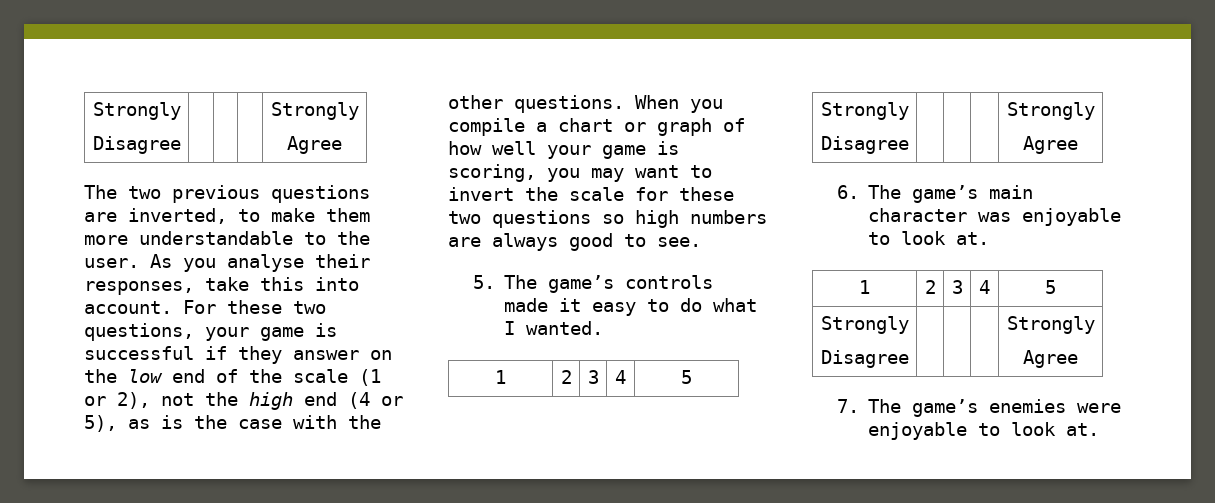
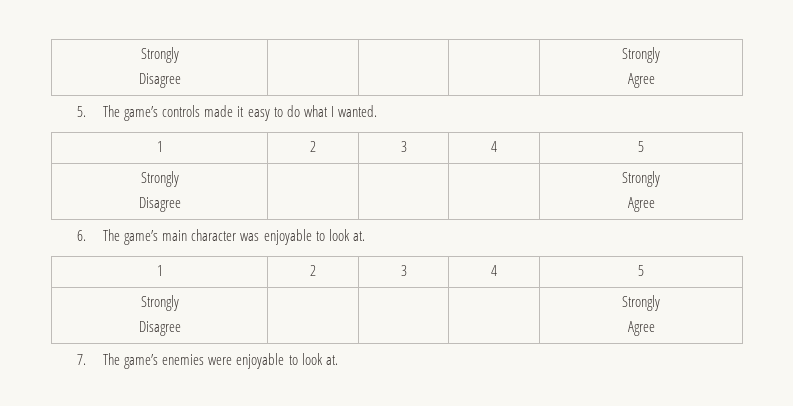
[92,102,181,120] [92,136,181,154] [270,102,359,120] [287,136,342,154] [84,185,370,203] [84,208,370,224] [84,231,370,245] [84,254,370,272] [84,277,359,295] [84,300,326,314] [84,323,337,341] [84,346,392,364] [84,369,381,386] [84,392,403,410] [84,415,381,432] [448,95,723,113] [448,118,745,136] [448,141,679,159] [448,164,712,182] [448,187,734,201] [448,210,767,228] [448,233,701,251] Strongly // Disagree | | | | Strongly // Agree // The two previous questions are inverted, to make them more understandable to the user. As you analyse their responses, take this into account. For these two questions, your game is successful if they answer on the low end of the scale (1 or 2), not the high end (4 or 5), as is the case with the other questions. When you compile a chart or graph of how well your game is scoring, you may want to invert the scale for these two questions so high numbers are always good to see. -> [140,47,179,63] [138,73,181,88] [622,47,660,63] [627,73,655,88] Strongly // Disagree | | | | Strongly // Agree

